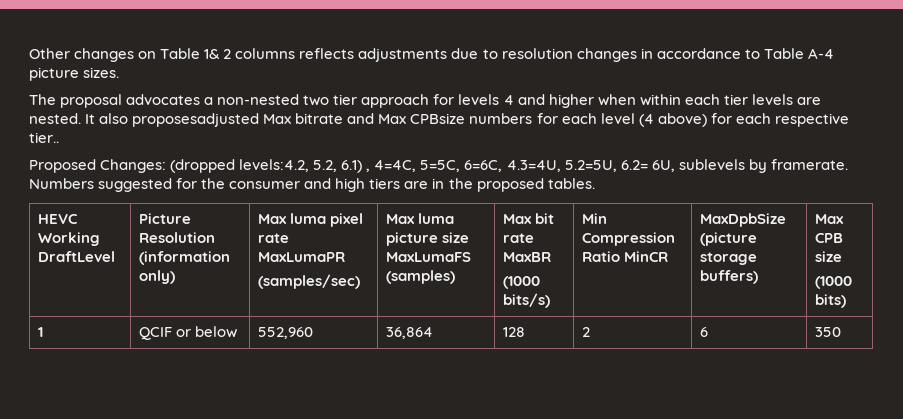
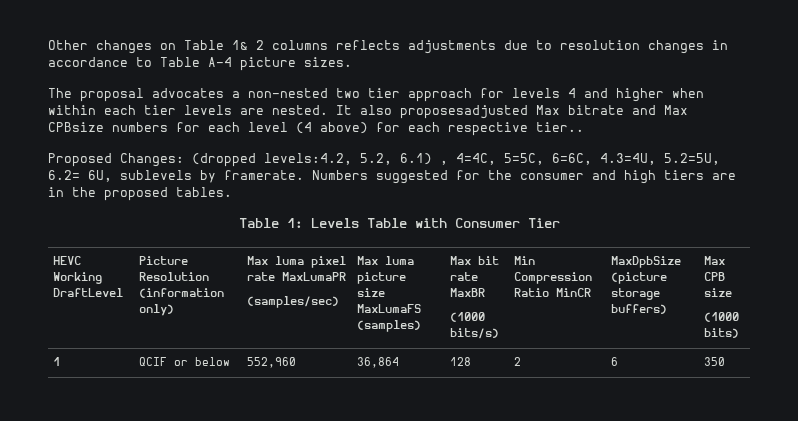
(595, 183) none -> [238,218,560,228] // Table 1: Levels Table with Consumer Tier

